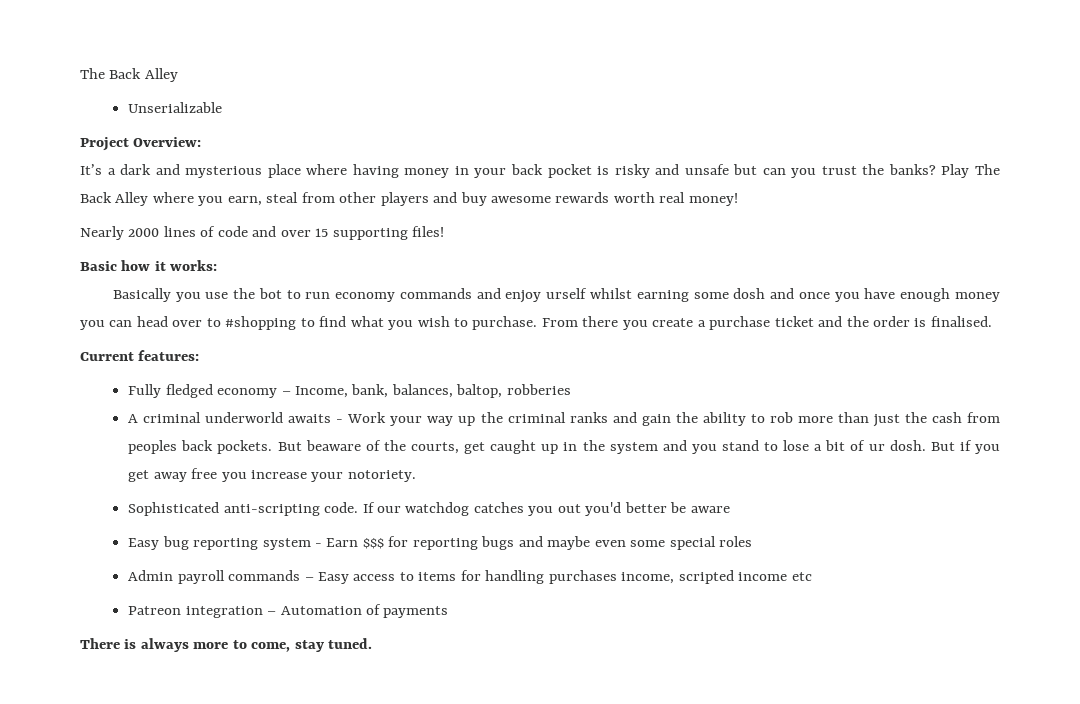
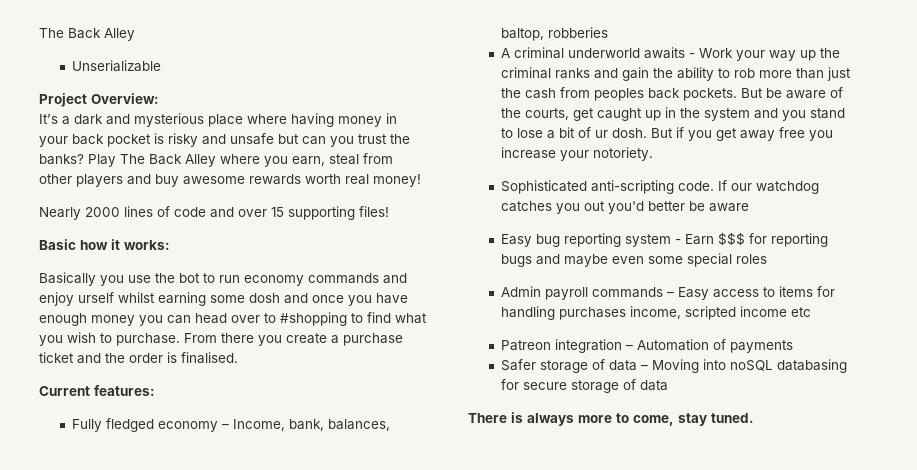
[305,440,361,451] beaware -> [765,88,826,99] be aware
(449, 612) none -> [500,359,847,373] [500,379,668,393] // Safer storage of data – Moving into noSQL databasing for secure storage of data

